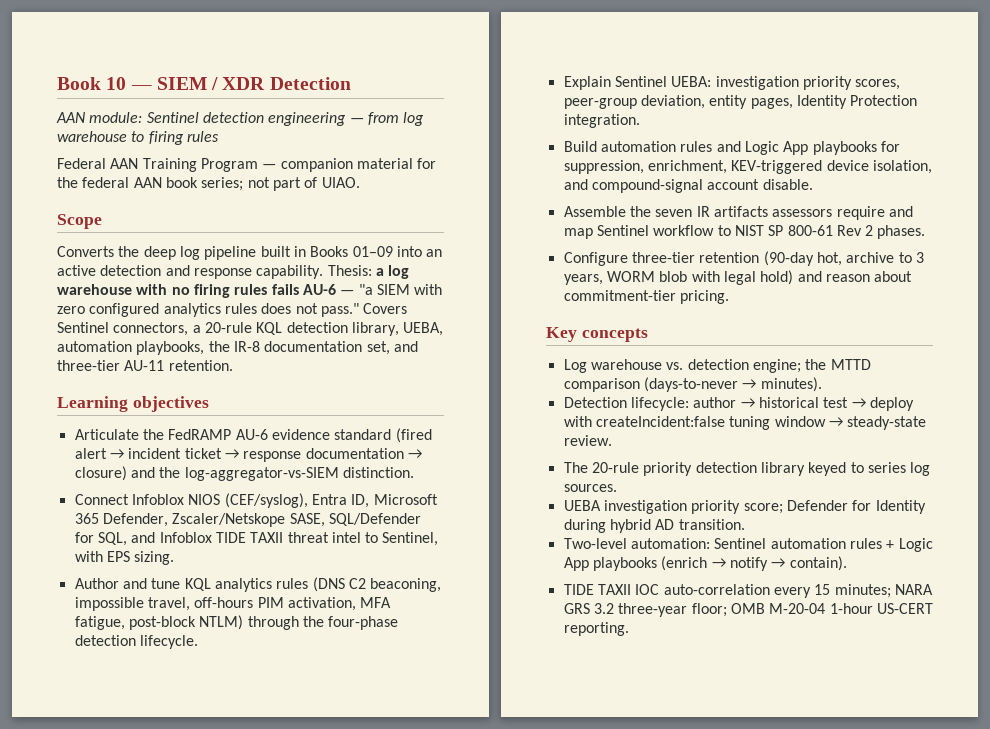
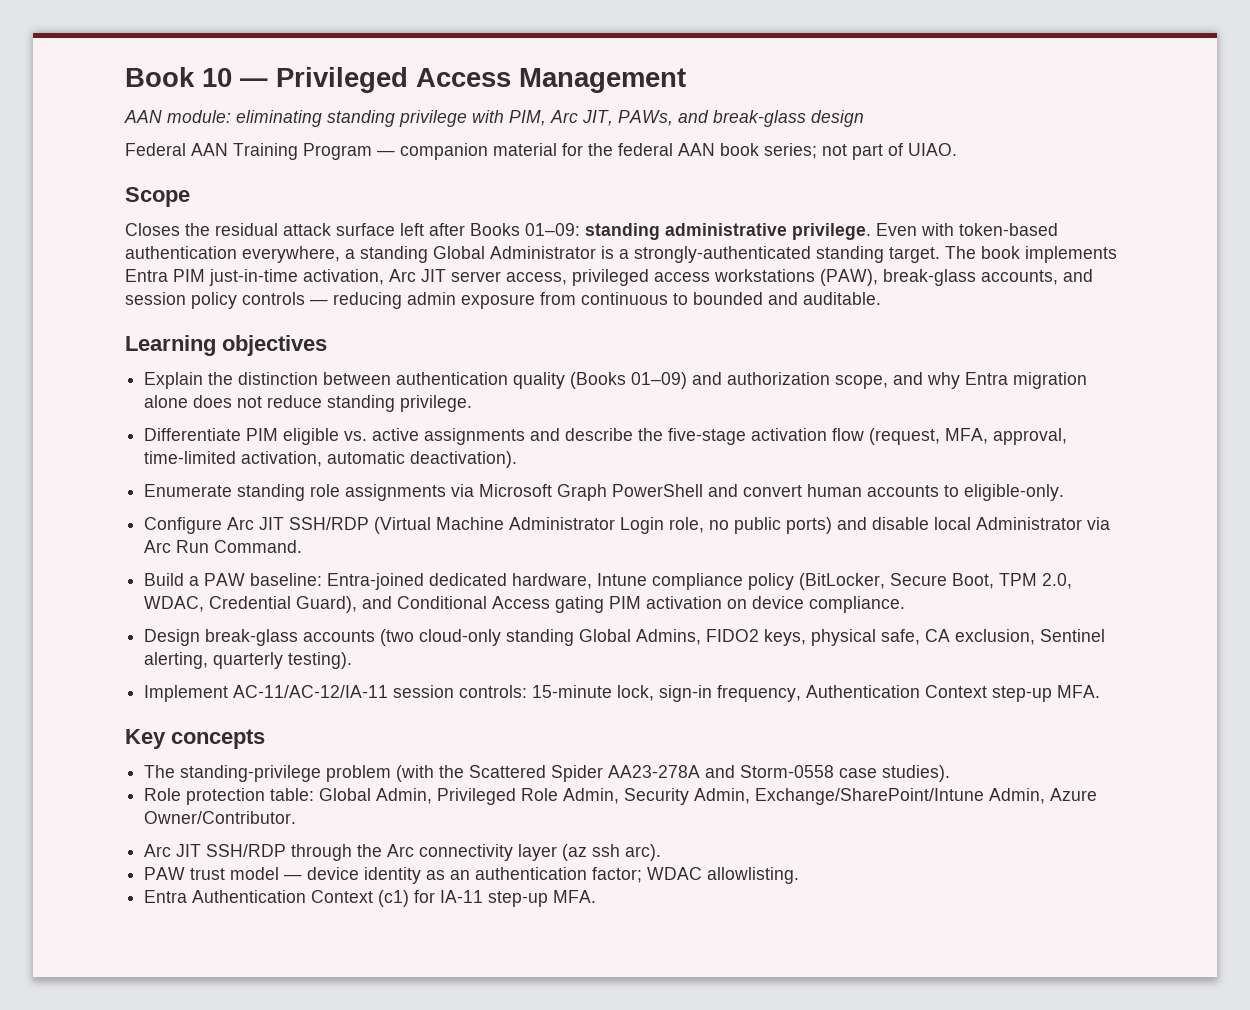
[156,77,351,90] [56,112,425,126] [57,131,219,145] SIEM / XDR Detection // AAN module: Sentinel detection engineering — from log warehouse to firing rules -> [276,67,686,93] [124,110,864,127] Privileged Access Management // AAN module: eliminating standing privilege with PIM, Arc JIT, PAWs, and break-glass design
[57,246,443,260] [57,265,410,279] [57,284,443,298] [57,303,408,317] [57,322,444,336] [57,341,418,355] [57,360,233,371] [57,396,209,412] [74,428,432,443] [74,448,422,462] [74,466,414,481] [74,493,438,508] [74,513,421,527] [74,532,439,546] [74,551,175,565] [74,577,442,592] [74,597,392,611] [74,615,399,630] [74,635,198,649] [563,76,901,90] [563,95,918,109] [563,114,640,128] [563,141,900,155] [563,160,932,174] [563,179,813,193] [563,206,913,220] [563,225,926,239] [563,251,924,266] [563,270,913,285] [563,290,729,304] [546,327,648,342] [563,359,871,373] [563,377,822,392] [563,397,914,411] [563,416,927,430] [563,435,612,446] [563,462,931,476] [563,484,617,492] [563,500,926,514] [563,519,745,533] [563,538,933,552] [563,556,847,571] [563,584,933,598] [563,603,933,617] [563,622,629,636] Converts the deep log pipeline built in Books 01–09 into an active detection and response capability. Thesis: a log warehouse with no firing rules fails AU-6 — "a SIEM with zero configured analytics rules does not pass." Covers Sentinel connectors, a 20-rule KQL detection library, UEBA, automation playbooks, the IR-8 documentation set, and three-tier AU-11 retention. // Learning objectives // Articulate the FedRAMP AU-6 evidence standard (fired alert → incident ticket → response documentation → closure) and the log-aggregator-vs-SIEM distinction. // Connect Infoblox NIOS (CEF/syslog), Entra ID, Microsoft 365 Defender, Zscaler/Netskope SASE, SQL/Defender for SQL, and Infoblox TIDE TAXII threat intel to Sentinel, with EPS sizing. // Author and tune KQL analytics rules (DNS C2 beaconing, impossible travel, off-hours PIM activation, MFA fatigue, post-block NTLM) through the four-phase detection lifecycle. // Explain Sentinel UEBA: investigation priority scores, peer-group deviation, entity pages, Identity Protection integration. // Build automation rules and Logic App playbooks for suppression, enrichment, KEV-triggered device isolation, and compound-signal account disable. // Assemble the seven IR artifacts assessors require and map Sentinel workflow to NIST SP 800-61 Rev 2 phases. // Configure three-tier retention (90-day hot, archive to 3 years, WORM blob with legal hold) and reason about commitment-tier pricing. // Key concepts // Log warehouse vs. detection engine; the MTTD comparison (days-to-never → minutes). // Detection lifecycle: author → historical test → deploy with createIncident:false tuning window → steady-state review. // The 20-rule priority detection library keyed to series log sources. // UEBA investigation priority score; Defender for Identity during hybrid AD transition. // Two-level automation: Sentinel automation rules + Logic App playbooks (enrich → notify → contain). // TIDE TAXII IOC auto-correlation every 15 minutes; NARA GRS 3.2 three-year floor; OMB M-20-04 1-hour US-CERT reporting. -> [125,223,1058,240] [125,246,1117,263] [125,269,1093,286] [125,292,881,309] [125,335,327,356] [144,372,1088,389] [144,395,473,412] [144,428,1068,445] [144,451,518,468] [144,484,1065,501] [144,517,1111,534] [144,540,303,553] [144,573,1073,590] [144,596,906,613] [144,629,1106,646] [144,652,353,669] [144,685,1101,702] [125,729,265,749] [144,765,951,782] [144,788,1098,805] [144,811,297,824] [144,844,662,861] [144,867,800,884] [144,890,597,907] Closes the residual attack surface left after Books 01–09: standing administrative privilege. Even with token-based authentication everywhere, a standing Global Administrator is a strongly-authenticated standing target. The book implements Entra PIM just-in-time activation, Arc JIT server access, privileged access workstations (PAW), break-glass accounts, and session policy controls — reducing admin exposure from continuous to bounded and auditable. // Learning objectives // Explain the distinction between authentication quality (Books 01–09) and authorization scope, and why Entra migration alone does not reduce standing privilege. // Differentiate PIM eligible vs. active assignments and describe the five-stage activation flow (request, MFA, approval, time-limited activation, automatic deactivation). // Enumerate standing role assignments via Microsoft Graph PowerShell and convert human accounts to eligible-only. // Configure Arc JIT SSH/RDP (Virtual Machine Administrator Login role, no public ports) and disable local Administrator via Arc Run Command. // Build a PAW baseline: Entra-joined dedicated hardware, Intune compliance policy (BitLocker, Secure Boot, TPM 2.0, WDAC, Credential Guard), and Conditional Access gating PIM activation on device compliance. // Design break-glass accounts (two cloud-only standing Global Admins, FIDO2 keys, physical safe, CA exclusion, Sentinel alerting, quarterly testing). // Implement AC-11/AC-12/IA-11 session controls: 15-minute lock, sign-in frequency, Authentication Context step-up MFA. // Key concepts // The standing-privilege problem (with the Scattered Spider AA23-278A and Storm-0558 case studies). // Role protection table: Global Admin, Privileged Role Admin, Security Admin, Exchange/SharePoint/Intune Admin, Azure Owner/Contributor. // Arc JIT SSH/RDP through the Arc connectivity layer (az ssh arc). // PAW trust model — device identity as an authentication factor; WDAC allowlisting. // Entra Authentication Context (c1) for IA-11 step-up MFA.

